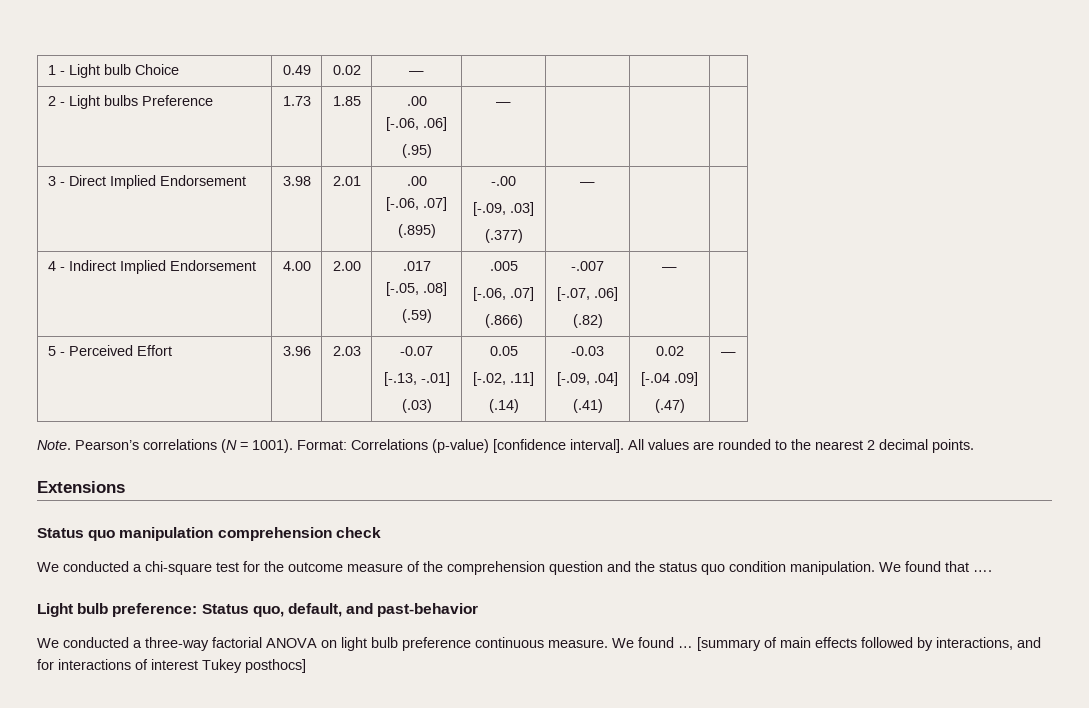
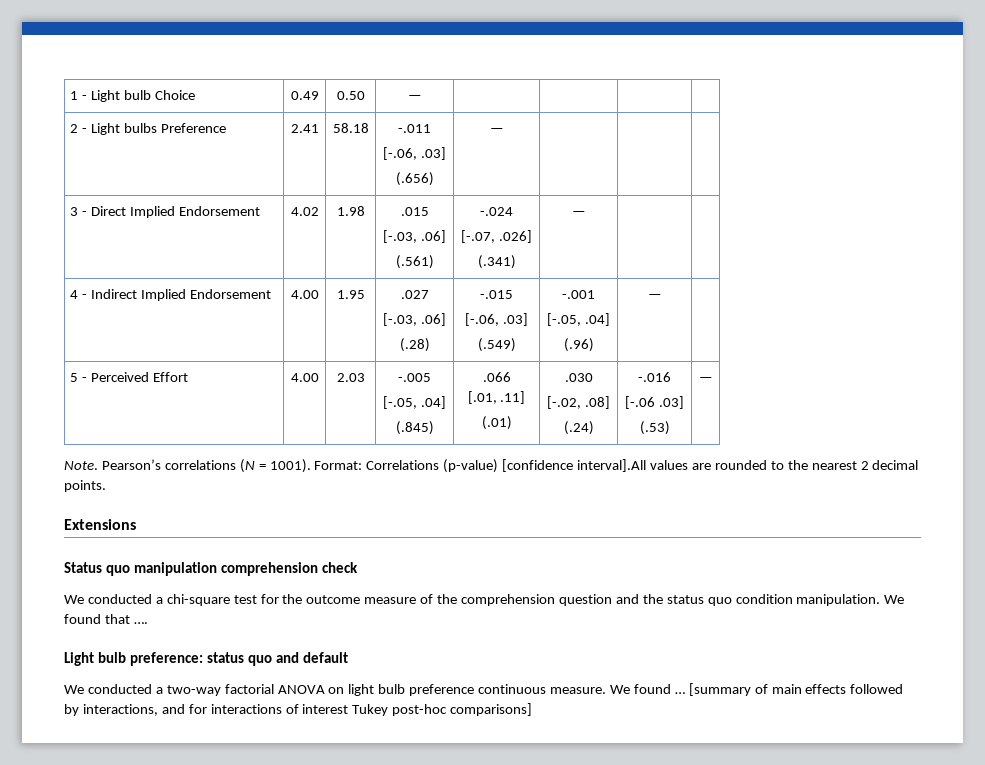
[332,65,361,75] 0.02 -> [336,91,365,100] 0.50
[282,96,311,106] [332,96,361,106] [406,96,427,106] [386,117,447,131] [401,144,432,158] 1.73 | 1.85 | .00 // [-.06, .06] // (.95) -> [290,124,319,133] [332,123,369,133] [398,124,431,133] [383,147,446,160] [395,172,434,186] 2.41 | 58.18 | -.011 // [-.06, .03] // (.656)
[282,176,311,186] [332,176,361,186] [406,176,427,186] [386,197,447,211] [397,224,436,238] [491,176,516,186] [473,202,534,216] [484,229,523,243] 3.98 | 2.01 | .00 // [-.06, .07] // (.895) | -.00 // [-.09, .03] // (.377) -> [290,207,319,216] [336,206,365,216] [400,207,429,216] [383,230,446,243] [395,255,434,269] [480,207,513,216] [461,230,532,243] [477,255,516,269] 4.02 | 1.98 | .015 // [-.03, .06] // (.561) | -.024 // [-.07, .026] // (.341)
[332,261,361,271] [402,261,431,271] [386,282,447,296] [401,309,432,323] [489,261,518,271] [473,287,534,301] [484,314,523,328] [571,261,604,271] [557,287,618,301] [572,314,603,328] 2.00 | .017 // [-.05, .08] // (.59) | .005 // [-.06, .07] // (.866) | -.007 // [-.07, .06] // (.82) -> [336,290,365,299] [400,290,429,299] [383,313,446,326] [399,338,430,352] [480,290,513,299] [465,313,528,326] [477,338,516,352] [562,290,595,299] [547,313,610,326] [563,338,594,352] 1.95 | .027 // [-.03, .06] // (.28) | -.015 // [-.06, .03] // (.549) | -.001 // [-.05, .04] // (.96)
[282,346,311,356] 3.96 -> [290,373,319,382] 4.00
[400,346,433,356] [383,372,450,386] [401,399,432,413] [489,346,518,356] [473,372,534,386] [488,399,519,413] [571,346,604,356] [557,372,618,386] [572,399,603,413] [655,346,684,356] [641,372,698,386] [654,399,685,413] -0.07 // [-.13, -.01] // (.03) | 0.05 // [-.02, .11] // (.14) | -0.03 // [-.09, .04] // (.41) | 0.02 // [-.04 .09] // (.47) -> [398,373,431,382] [383,396,446,409] [395,421,434,435] [482,372,511,382] [467,391,526,404] [481,416,512,430] [564,373,593,382] [547,396,610,409] [563,421,594,435] [638,372,671,382] [625,396,684,409] [639,421,670,435] -.005 // [-.05, .04] // (.845) | .066 // [.01, .11] // (.01) | .030 // [-.02, .08] // (.24) | -.016 // [-.06 .03] // (.53)
[570,439,644,453] interval]. All -> [577,459,647,472] interval].All
[201,603,479,617] [37,637,209,651] Status quo, default, and past-behavior // We conducted a three-way -> [207,652,349,666] [64,684,221,696] status quo and default // We conducted a two-way
[245,659,306,673] posthocs] -> [392,703,533,716] post-hoc comparisons]

